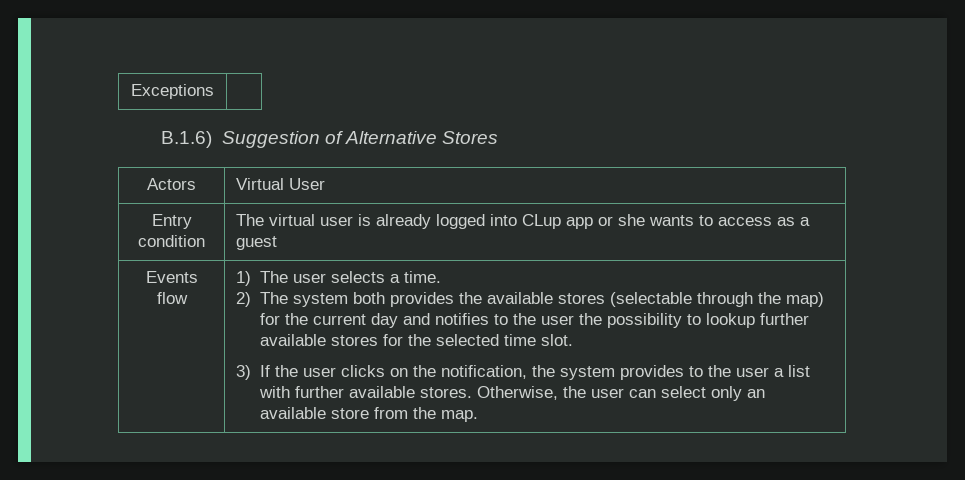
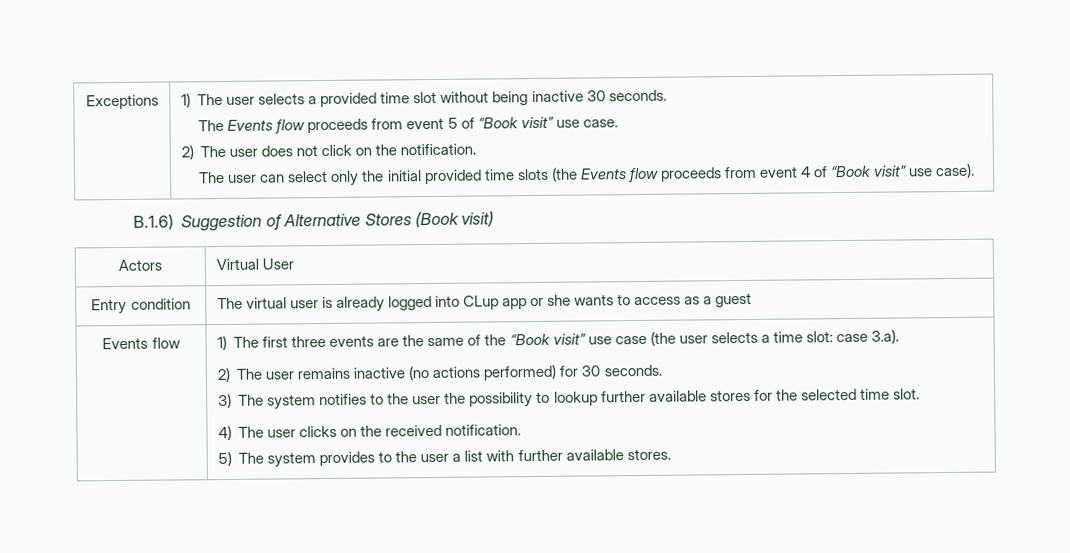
(214, 91) none -> [180,89,667,108] [198,116,618,134] [180,143,477,160] [198,163,976,186] 1) The user selects a provided time slot without being inactive 30 seconds. // The Events flow proceeds from event 5 of “Book visit” use case. // 2) The user does not click on the notification. // The user can select only the initial provided time slots (the Events flow proceeds from event 4 of “Book visit” use case).
(499, 137) none -> [414,211,495,228] (Book visit)
[292,271,441,283] [236,292,824,307] [259,313,430,328] user selects a time. // 2) The system both provides the available stores (selectable through the map) for the current day and -> [262,329,900,348] [216,364,662,383] [217,393,317,410] first three events are the same of the “Book visit” use case (the user selects a time slot: case 3.a). // 2) The user remains inactive (no actions performed) for 30 seconds. // 3) The system
[236,365,298,380] 3) If the -> [217,425,265,441] 4) The
[440,365,555,379] notification, the -> [385,424,522,437] [217,451,265,467] received notification. // 5) The
[476,386,765,401] [259,407,478,422] Otherwise, the user can select only an available store from the map. -> (671, 454) none

